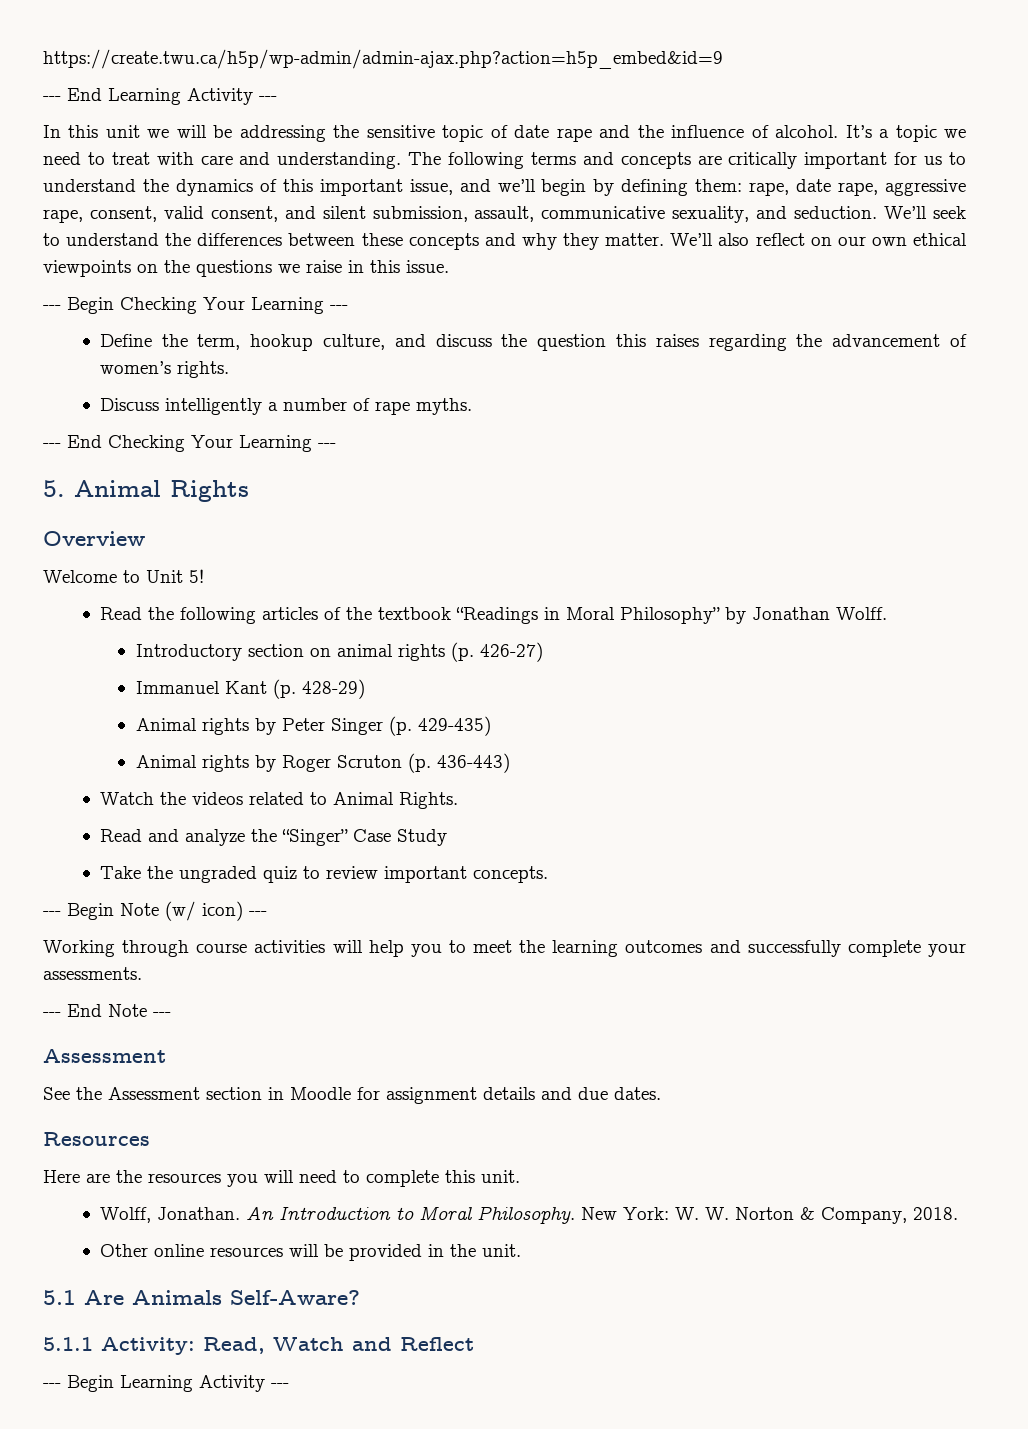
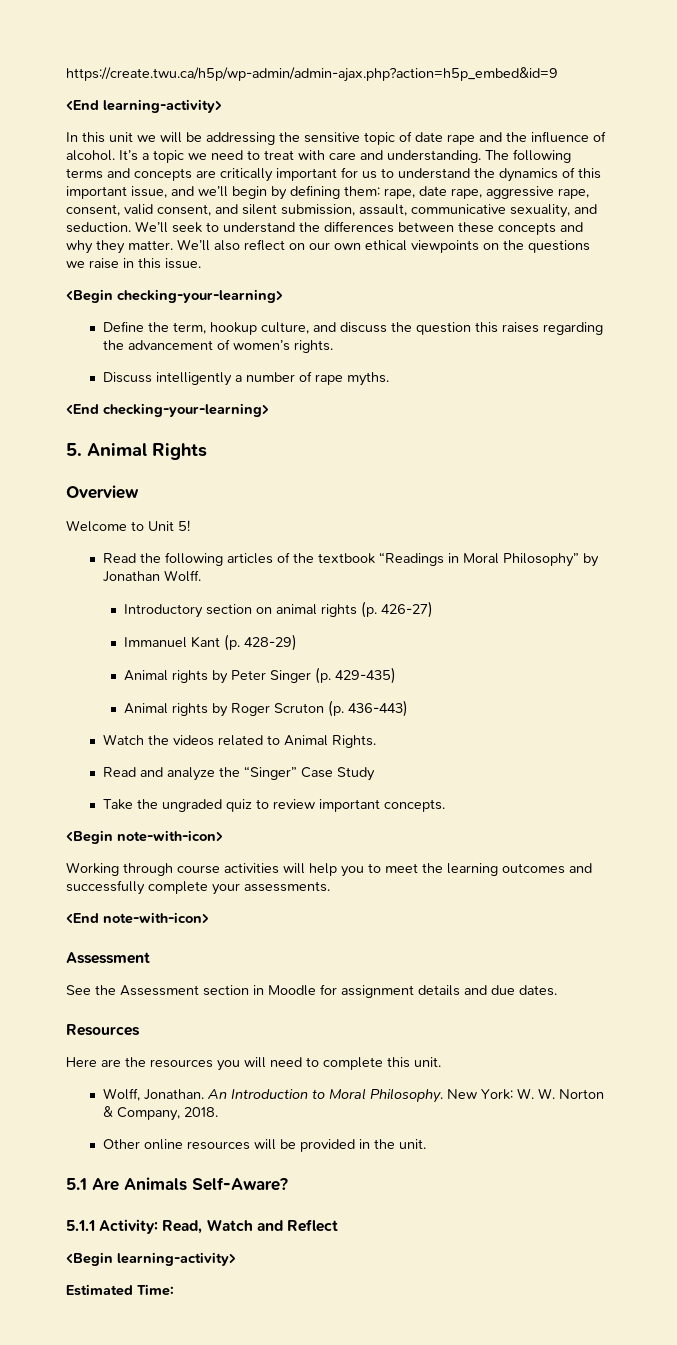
[43,88,277,105] --- End Learning Activity --- -> [66,99,222,113] <End learning-activity>
[43,297,348,314] --- Begin Checking Your Learning --- -> [66,289,283,303] <Begin checking-your-learning>
[43,435,336,452] --- End Checking Your Learning --- -> [66,403,269,417] <End checking-your-learning>
[43,901,267,921] --- Begin Note (w/ icon) --- -> [66,830,223,844] <Begin note-with-icon>
[43,1004,171,1017] --- End Note --- -> [66,912,209,924] <End note-with-icon>
[43,1375,289,1392] --- Begin Learning Activity --- -> [66,1252,236,1266] [66,1284,174,1296] <Begin learning-activity> // Estimated Time:

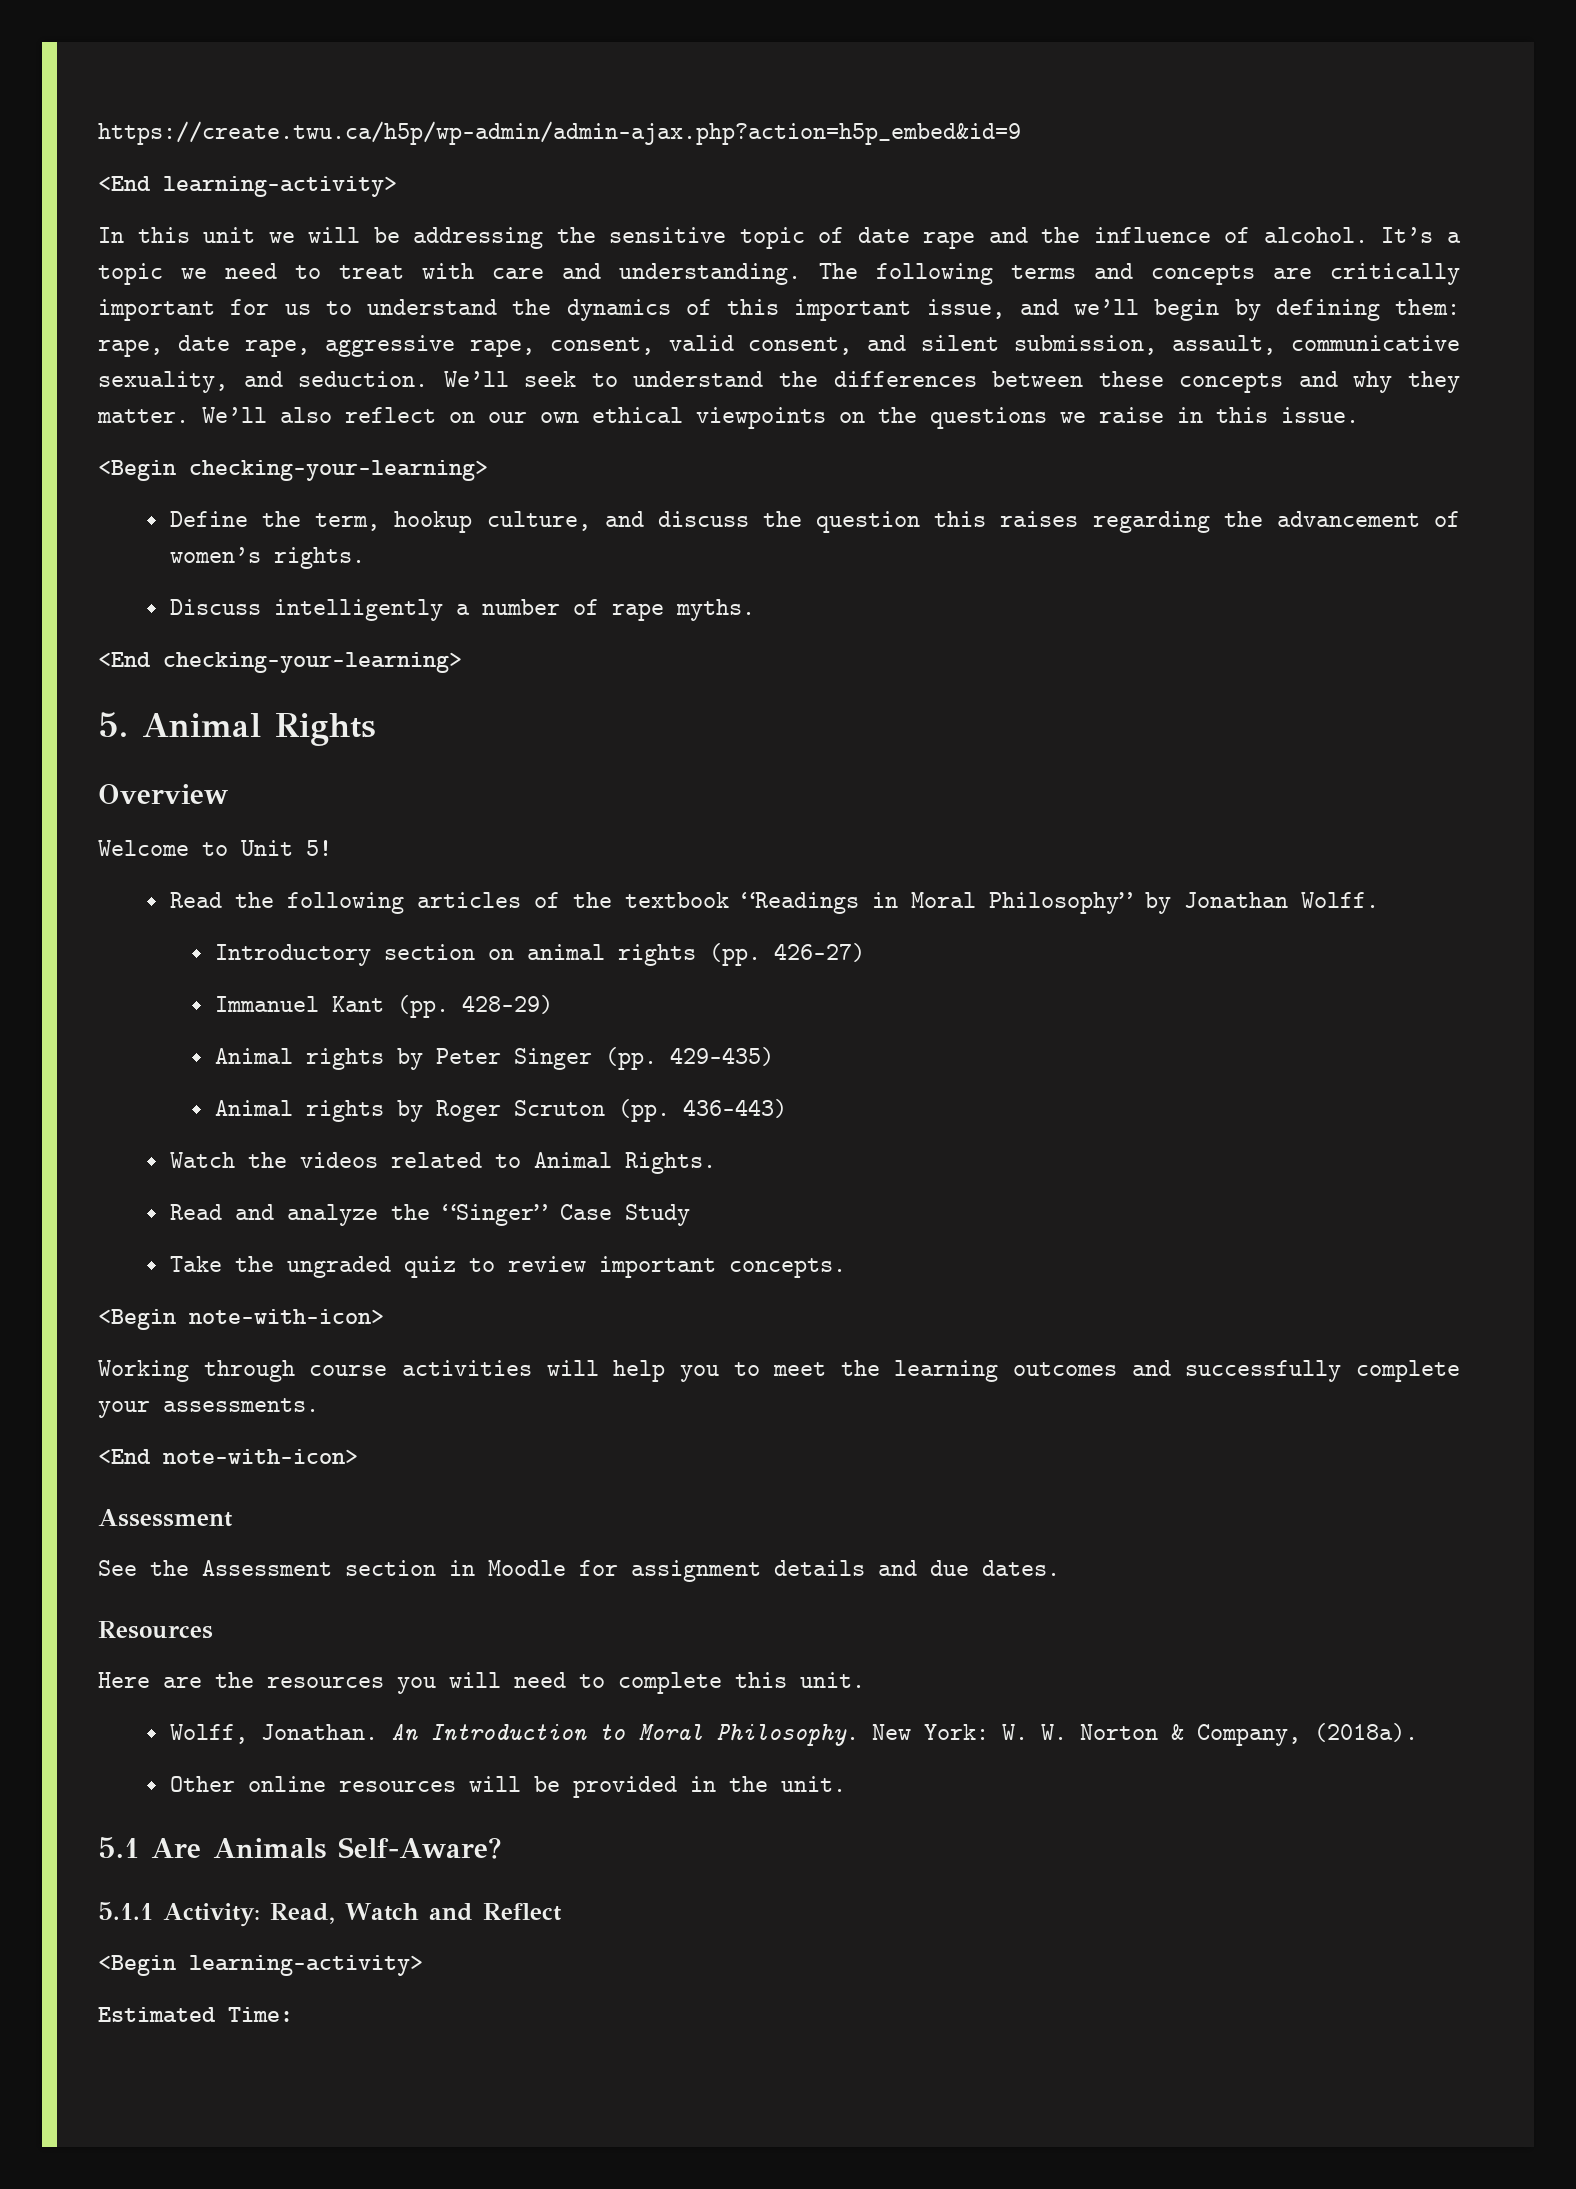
[360,601,377,618] (p. -> [709,943,762,966] (pp.
[223,634,240,651] (p. -> [397,995,450,1018] (pp.
[314,667,331,684] (p. -> [605,1047,658,1070] (pp.
[327,700,344,717] (p. -> [618,1099,671,1122] (pp.
[183,1107,218,1117] 2018. -> [1314,1723,1419,1742] (2018a).

